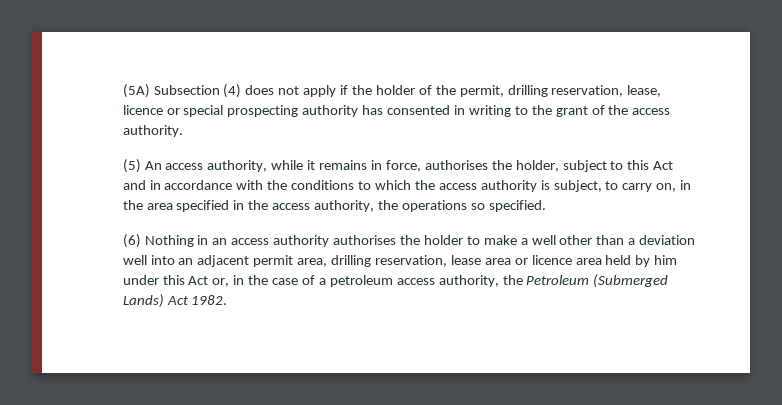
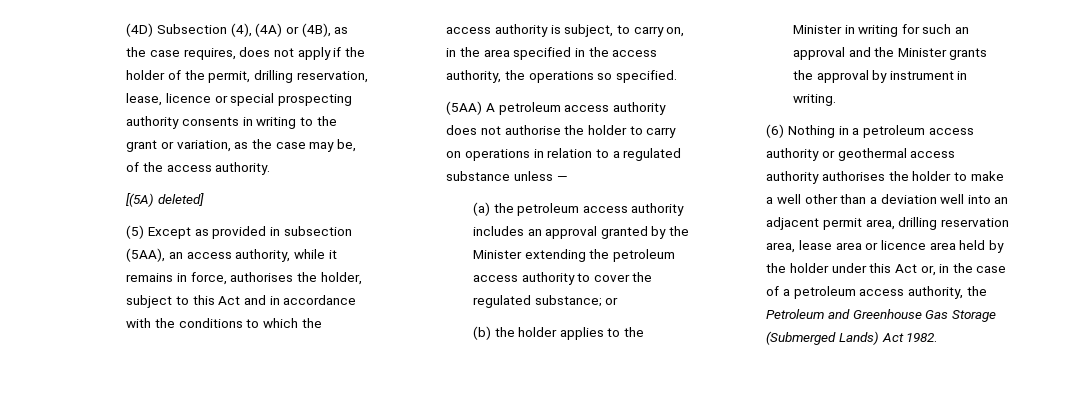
[122,84,242,98] (5A) Subsection (4) -> [126,23,349,37] [126,47,236,60] (4D) Subsection (4), (4A) or (4B), as the case requires,
[362,105,451,115] has consented -> [181,117,239,126] consents
(588, 111) none -> [160,139,356,152] or variation, as the case may be,
(183, 131) none -> [126,193,204,207] // [(5A) deleted]
[144,161,162,170] An -> [147,226,352,239] [126,248,183,262] Except as provided in subsection (5AA), an
[122,234,228,248] (6) Nothing in an -> [446,101,666,115] [446,125,677,138] [446,148,682,161] [446,171,568,181] [472,202,685,216] [472,226,690,239] [472,249,675,262] [472,272,653,285] [472,295,619,308] [472,326,645,340] [792,24,970,37] [792,47,988,60] [792,70,968,83] [792,94,836,106] [766,124,974,138] [766,148,907,161] (5AA) A petroleum access authority does not authorise the holder to carry on operations in relation to a regulated substance unless — // (a) the petroleum access authority includes an approval granted by the Minister extending the petroleum access authority to cover the regulated substance; or // (b) the holder applies to the Minister in writing for such an approval and the Minister grants the approval by instrument in writing. // (6) Nothing in a petroleum access authority or geothermal
[374,255,447,267] reservation, -> [940,218,1009,227] [766,242,796,253] reservation area,
[654,255,678,265] him -> [766,263,829,273] the holder
(590, 280) none -> [827,309,996,322] and Greenhouse Gas Storage

